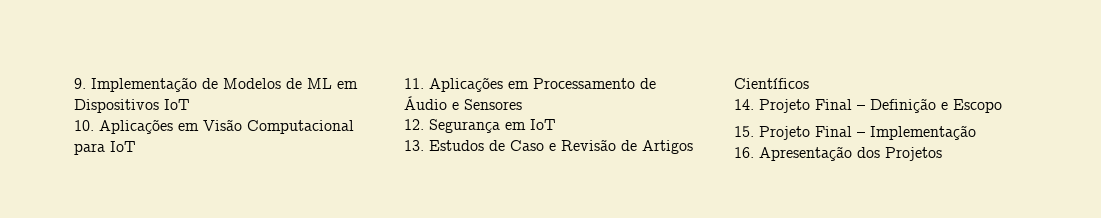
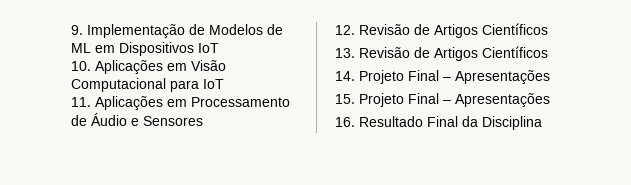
[429,119,556,133] [404,140,556,151] Segurança em IoT // 13. Estudos de Caso e -> [359,23,548,38] [335,48,355,58] Revisão de Artigos Científicos // 13.
[870,98,1002,113] Definição e Escopo -> [455,70,550,84] Apresentações
[870,125,976,140] Implementação -> [455,93,550,107] Apresentações
[759,146,942,161] Apresentação dos Projetos -> [359,116,542,130] Resultado Final da Disciplina

